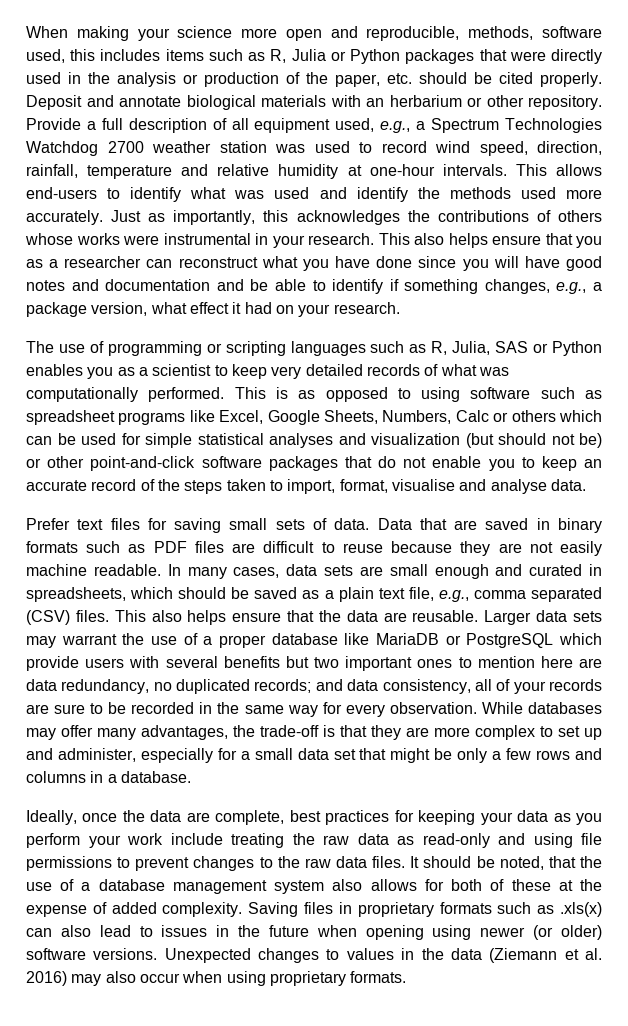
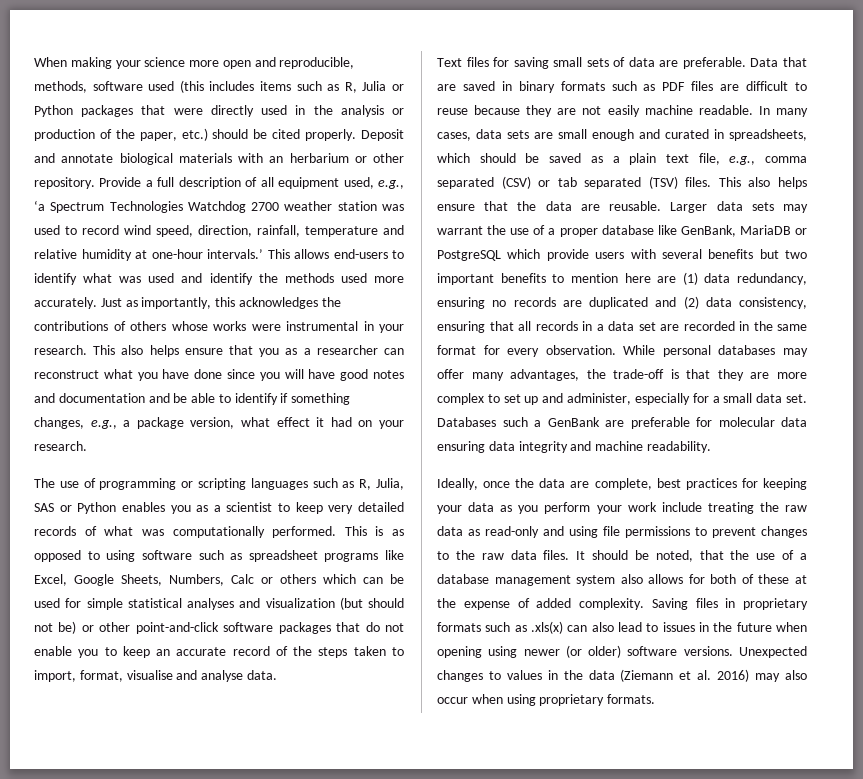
[26,49,96,63] used, this -> [148,80,204,93] used (this
[387,73,412,84] etc. -> [181,128,208,141] etc.)
[416,121,426,130] a -> [34,200,45,211] ‘a
[442,164,507,176] intervals. -> [207,249,263,259] intervals.’
[26,518,104,530] Prefer text -> [437,58,462,67] Text
[334,518,370,530] data. -> [628,57,746,69] data are preferable.
(70, 617) none -> [538,176,678,189] or tab separated (TSV)
(370, 639) none -> [680,225,736,237] GenBank,
[417,659,453,668] ones -> [500,273,546,283] benefits
(602, 663) none -> [682,272,698,285] (1)
[153,679,603,694] [26,702,127,714] no duplicated records; and data consistency, all of your records are sure to be -> [437,296,807,309] [437,321,679,333] ensuring no records are duplicated and (2) data consistency, ensuring that all records in a data set are
[287,705,318,717] way -> [437,345,476,355] format
(523, 708) none -> [662,345,711,357] personal
[333,748,602,763] [26,771,191,783] set that might be only a few rows and columns in a database. -> [786,394,807,403] [437,417,807,429] [437,441,711,453] set. Databases such a GenBank are preferable for molecular data ensuring data integrity and machine readability.

